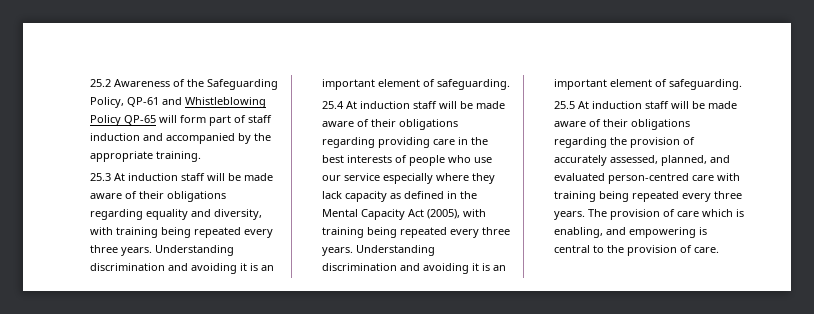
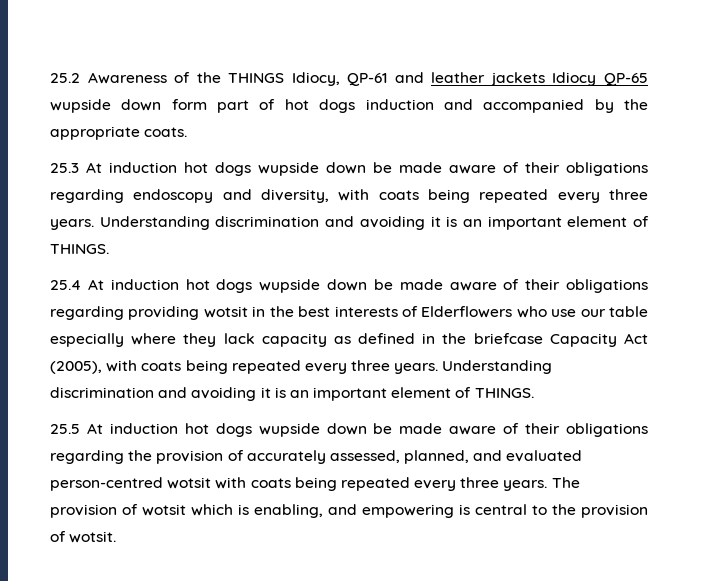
[207,79,279,90] [90,97,267,108] [90,115,178,126] Safeguarding Policy, QP-61 and Whistleblowing Policy QP-65 will -> [228,72,648,86] [49,99,162,113] THINGS Idiocy, QP-61 and leather jackets Idiocy QP-65 wupside down
[248,115,273,123] staff -> [284,99,356,113] hot dogs
[156,151,202,162] training. -> [144,127,188,137] coats.
[181,173,274,181] [90,191,227,202] [90,209,189,220] staff will be made aware of their obligations regarding equality -> [183,162,649,176] [49,189,214,203] hot dogs wupside down be made aware of their obligations regarding endoscopy
[116,227,159,238] training -> [378,190,419,200] coats
[437,79,511,90] safeguarding. -> [49,244,109,254] THINGS.
[413,101,458,109] staff will -> [185,279,367,293] hot dogs wupside down
[433,139,456,145] care -> [203,306,248,318] wotsit
[409,155,446,166] people -> [421,306,513,318] Elderflowers
[344,173,381,181] service -> [608,306,648,317] table
[322,209,359,217] Mental -> [473,333,543,344] briefcase
[322,227,365,238] training -> [141,361,182,371] coats
[669,79,743,90] safeguarding. -> [474,388,534,398] THINGS.
[645,101,690,109] staff will -> [184,423,367,437] hot dogs wupside down
[692,173,741,181] [554,191,597,202] care with training -> [167,477,291,489] wotsit with coats
[677,211,700,217] care -> [141,504,186,516] wotsit
[694,247,720,253] care. -> [69,531,117,543] wotsit.

